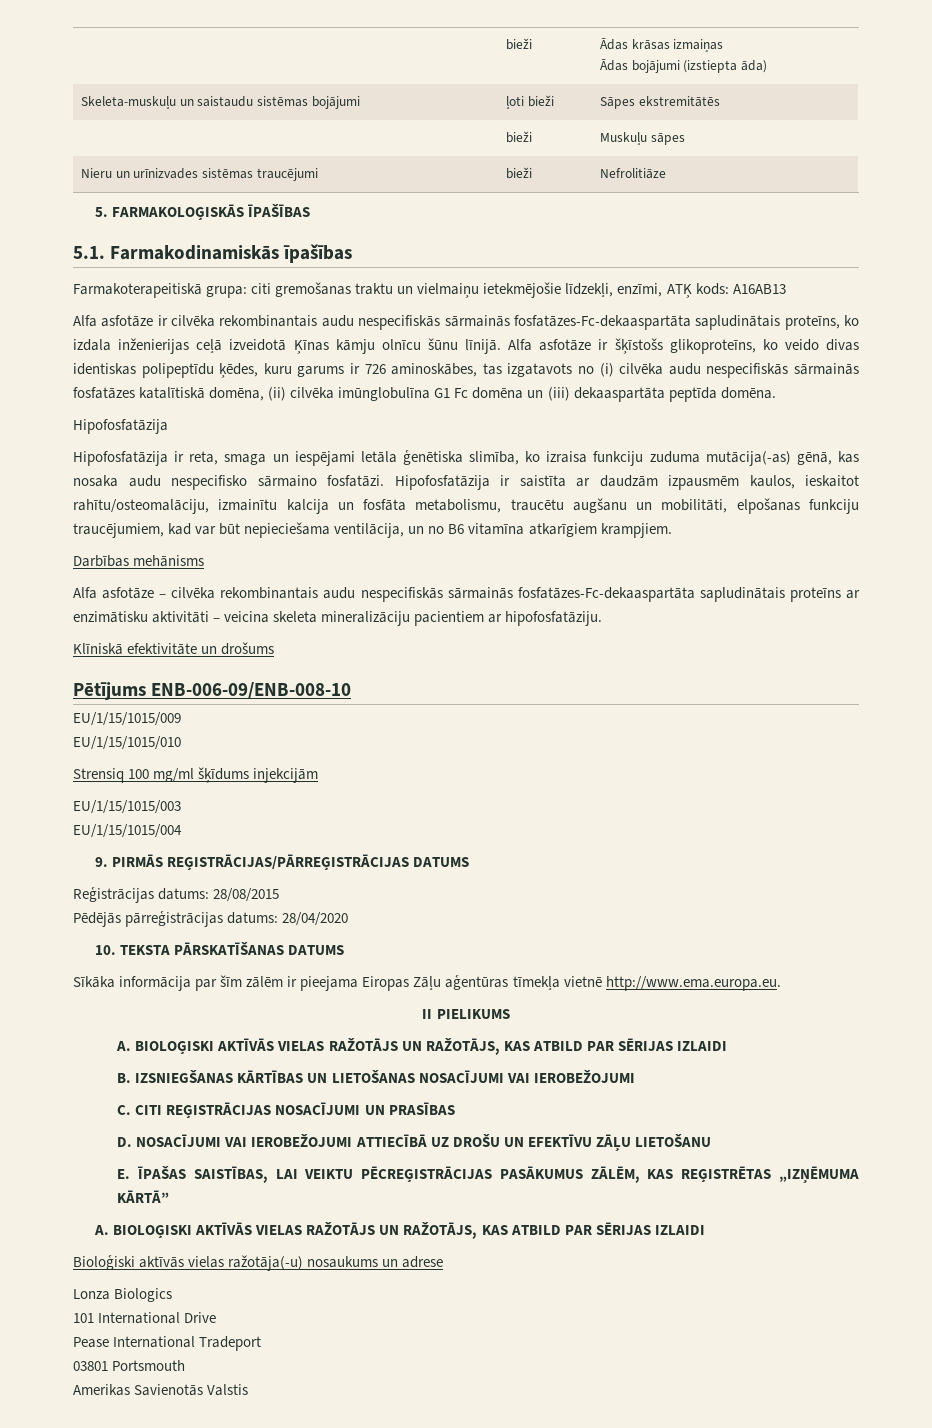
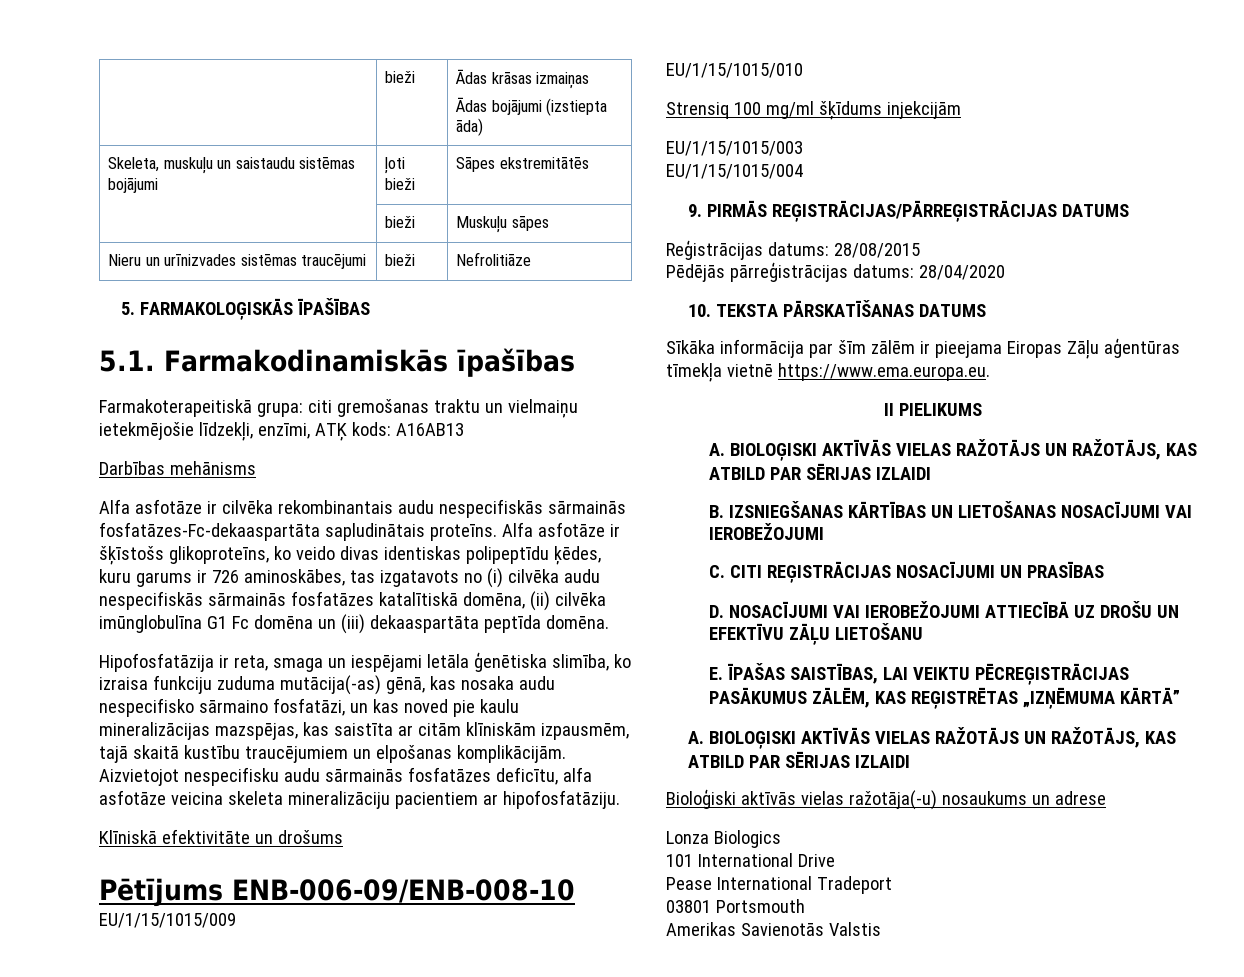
[81,96,177,109] Skeleta-muskuļu -> [108,157,213,174] Skeleta, muskuļu
(786, 289) none -> [99,461,256,475] // Darbības mehānisms
[784,315,860,330] [73,338,501,354] proteīns, ko izdala inženierijas ceļā izveidotā Ķīnas kāmju olnīcu šūnu līnijā. -> [429,524,497,541] proteīns.
[73,451,168,466] // Hipofosfatāzija -> (214, 662) none
[327,475,859,490] [73,498,859,514] [73,522,672,538] [73,555,205,567] [73,587,861,602] [73,611,221,623] fosfatāzi. Hipofosfatāzija ir saistīta ar daudzām izpausmēm kaulos, ieskaitot rahītu/osteomalāciju, izmainītu kalcija un fosfāta metabolismu, traucētu augšanu un mobilitāti, elpošanas funkciju traucējumiem, kad var būt nepieciešama ventilācija, un no B6 vitamīna atkarīgiem krampjiem. // Darbības mehānisms // Alfa asfotāze – cilvēka rekombinantais audu nespecifiskās sārmainās fosfatāzes-Fc-dekaaspartāta sapludinātais proteīns ar enzimātisku aktivitāti – -> [272,698,519,717] [99,722,629,740] [99,745,566,763] [99,767,592,786] [99,790,166,805] fosfatāzi, un kas noved pie kaulu mineralizācijas mazspējas, kas saistīta ar citām klīniskām izpausmēm, tajā skaitā kustību traucējumiem un elpošanas komplikācijām. Aizvietojot nespecifisku audu sārmainās fosfatāzes deficītu, alfa asfotāze
[605,976,781,991] http://www.ema.europa.eu. -> [777,363,990,381] https://www.ema.europa.eu.

